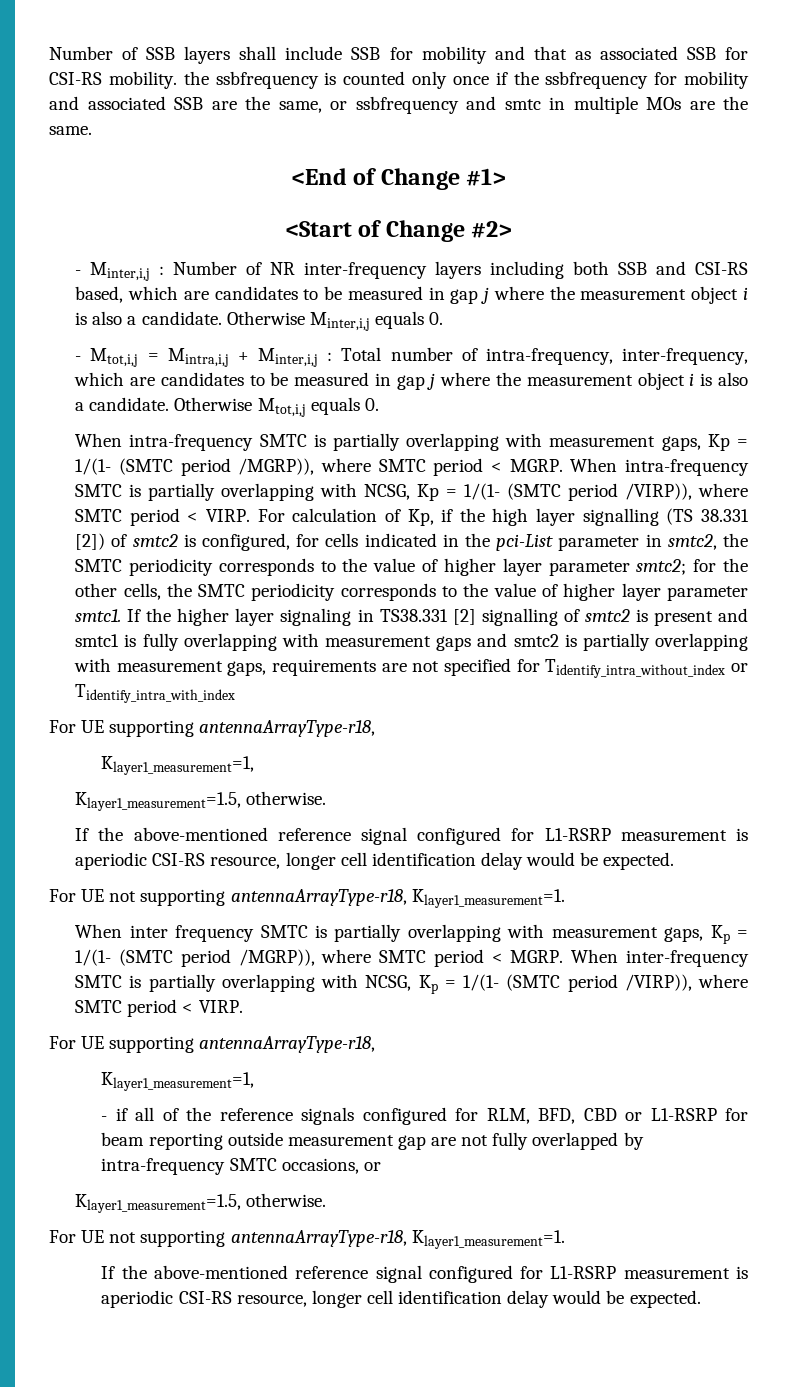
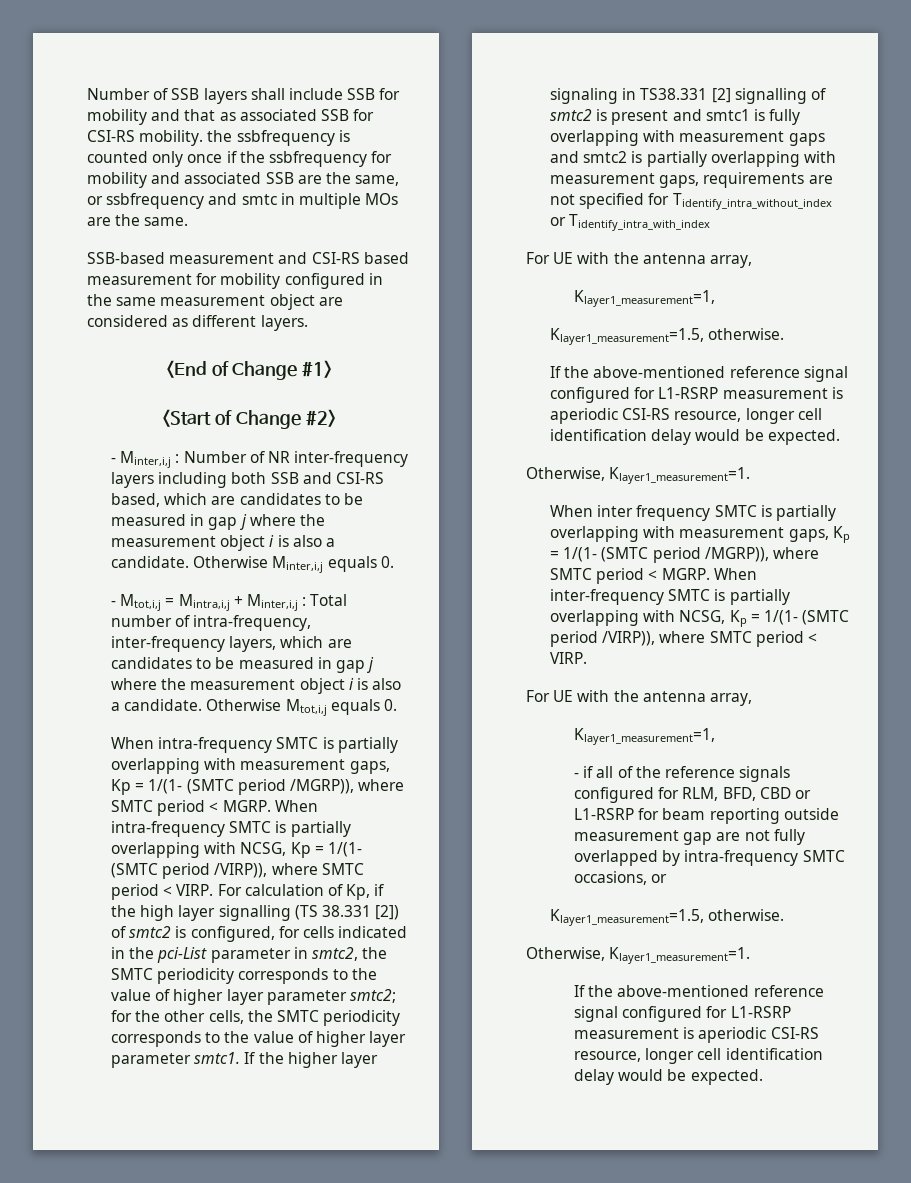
(92, 130) none -> [87,252,409,264] [87,273,383,289] [87,294,343,310] [87,315,308,331] // SSB-based measurement and CSI-RS based measurement for mobility configured in the same measurement object are considered as different layers.
[622,348,748,365] inter-frequency, -> [111,636,277,652] inter-frequency layers,
[109,720,376,737] supporting antennaArrayType-r18, -> [577,252,752,268] with the antenna array,
[49,889,407,906] For UE not supporting antennaArrayType-r18, -> [526,467,605,481] Otherwise,
[109,1036,376,1053] supporting antennaArrayType-r18, -> [577,690,752,706] with the antenna array,
[49,1230,407,1247] For UE not supporting antennaArrayType-r18, -> [526,947,605,961] Otherwise,

